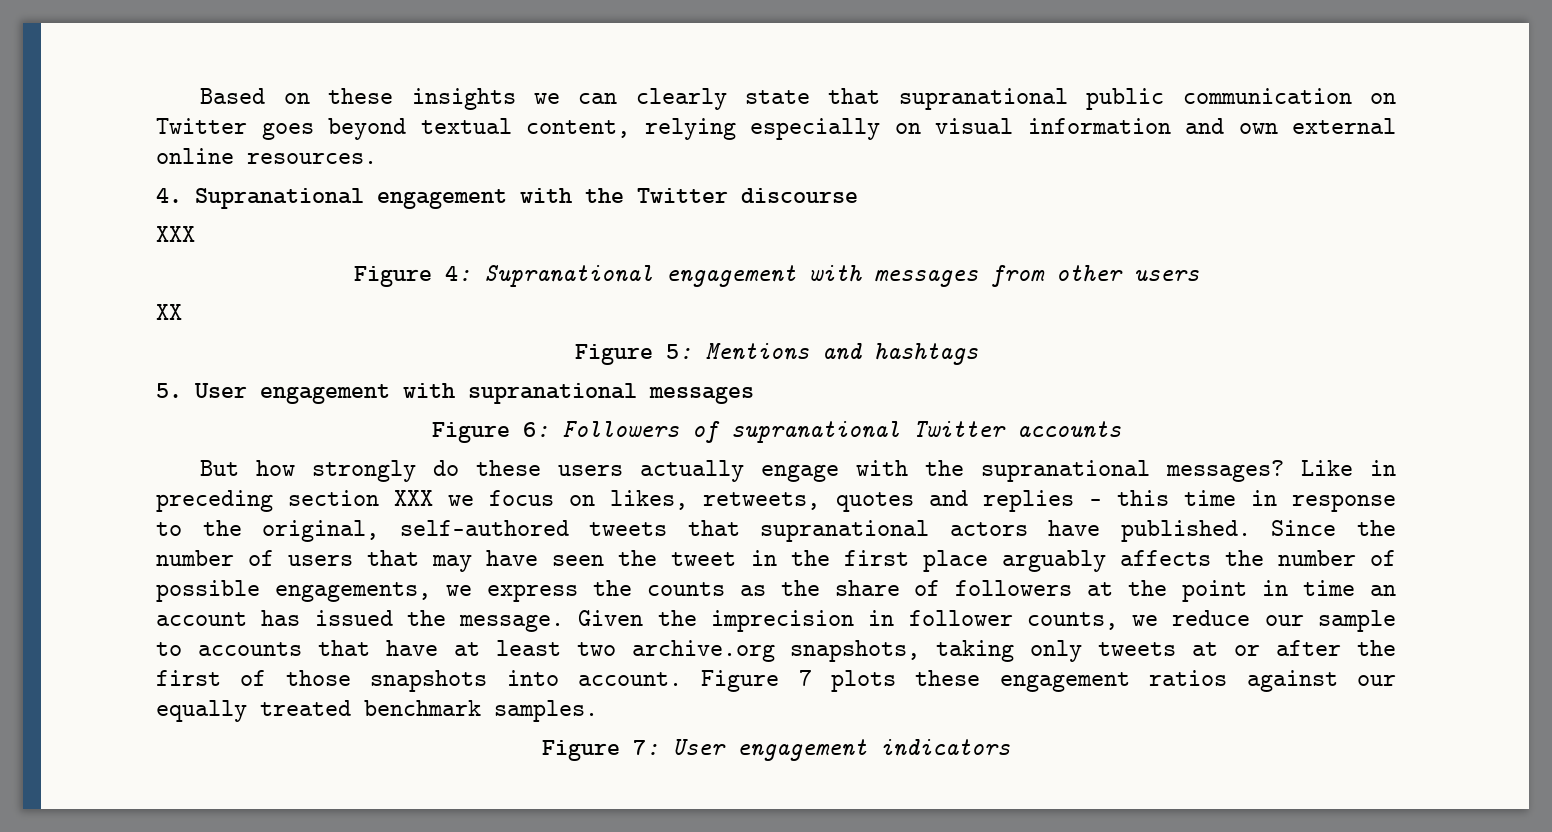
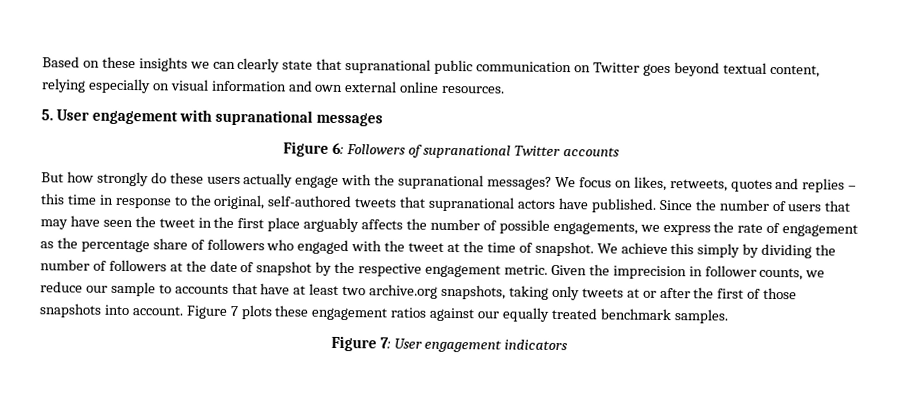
[156,188,858,209] [156,226,195,242] [353,265,1199,287] [156,304,182,320] [574,343,978,365] // 4. Supranational engagement with the Twitter discourse // XXX // Figure 4: Supranational engagement with messages from other users // XX // Figure 5: Mentions and hashtags -> (506, 89) none
[1301,460,1396,476] [156,490,475,512] Like in preceding section XXX we -> [554,176,576,188] We
[646,582,725,596] counts -> [737,222,859,237] rate of engagement
(820, 588) none -> [80,239,150,253] percentage
[1087,580,1396,602] [156,610,565,632] at the point in time an account has issued the message. -> [266,239,837,259] [40,259,548,278] who engaged with the tweet at the time of snapshot. We achieve this simply by dividing the number of followers at the date of snapshot by the respective engagement metric.

